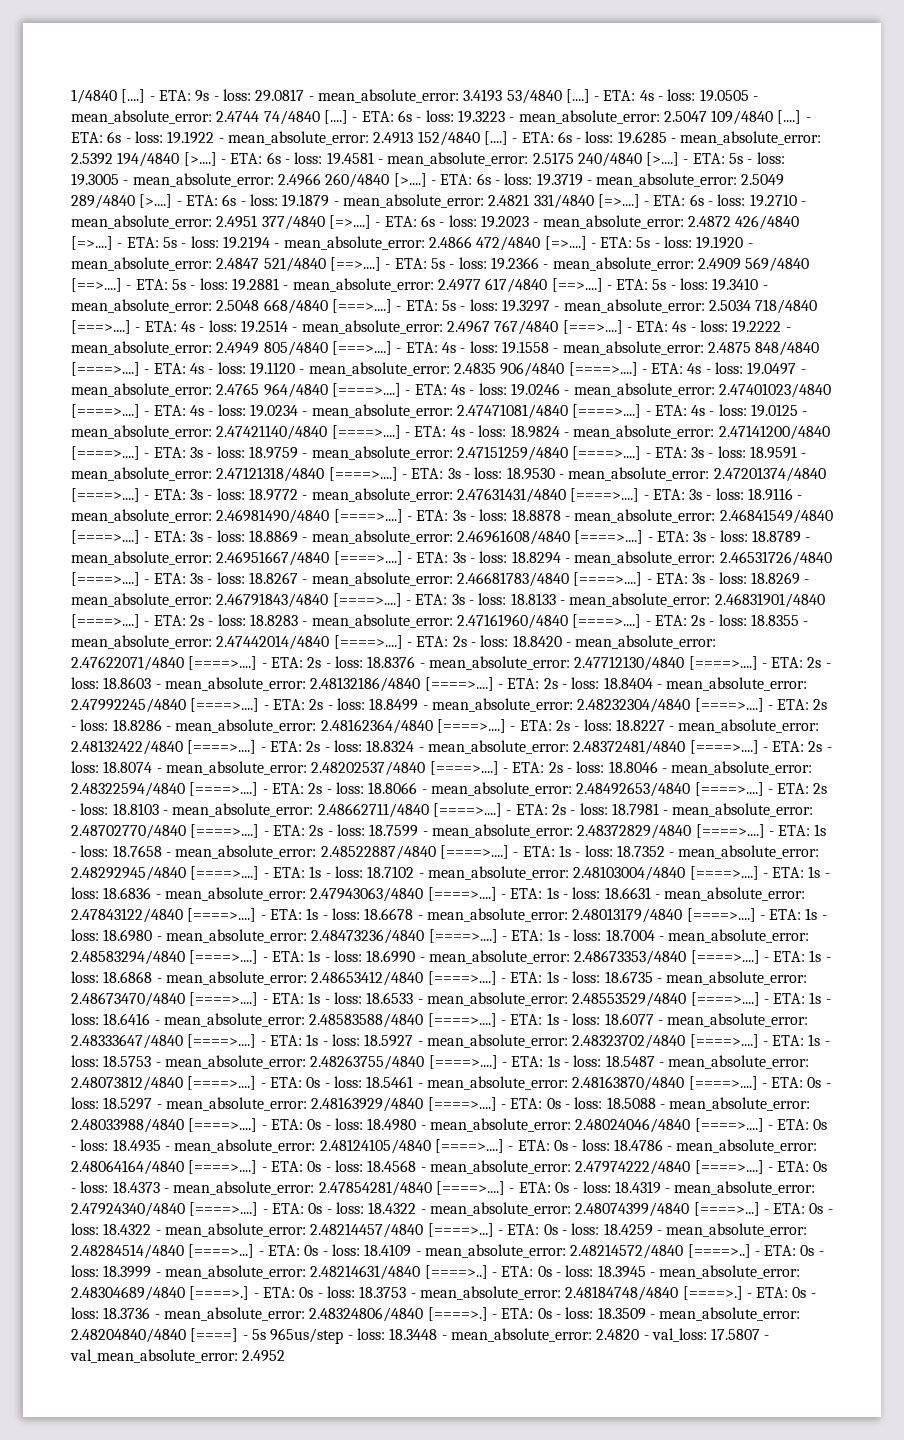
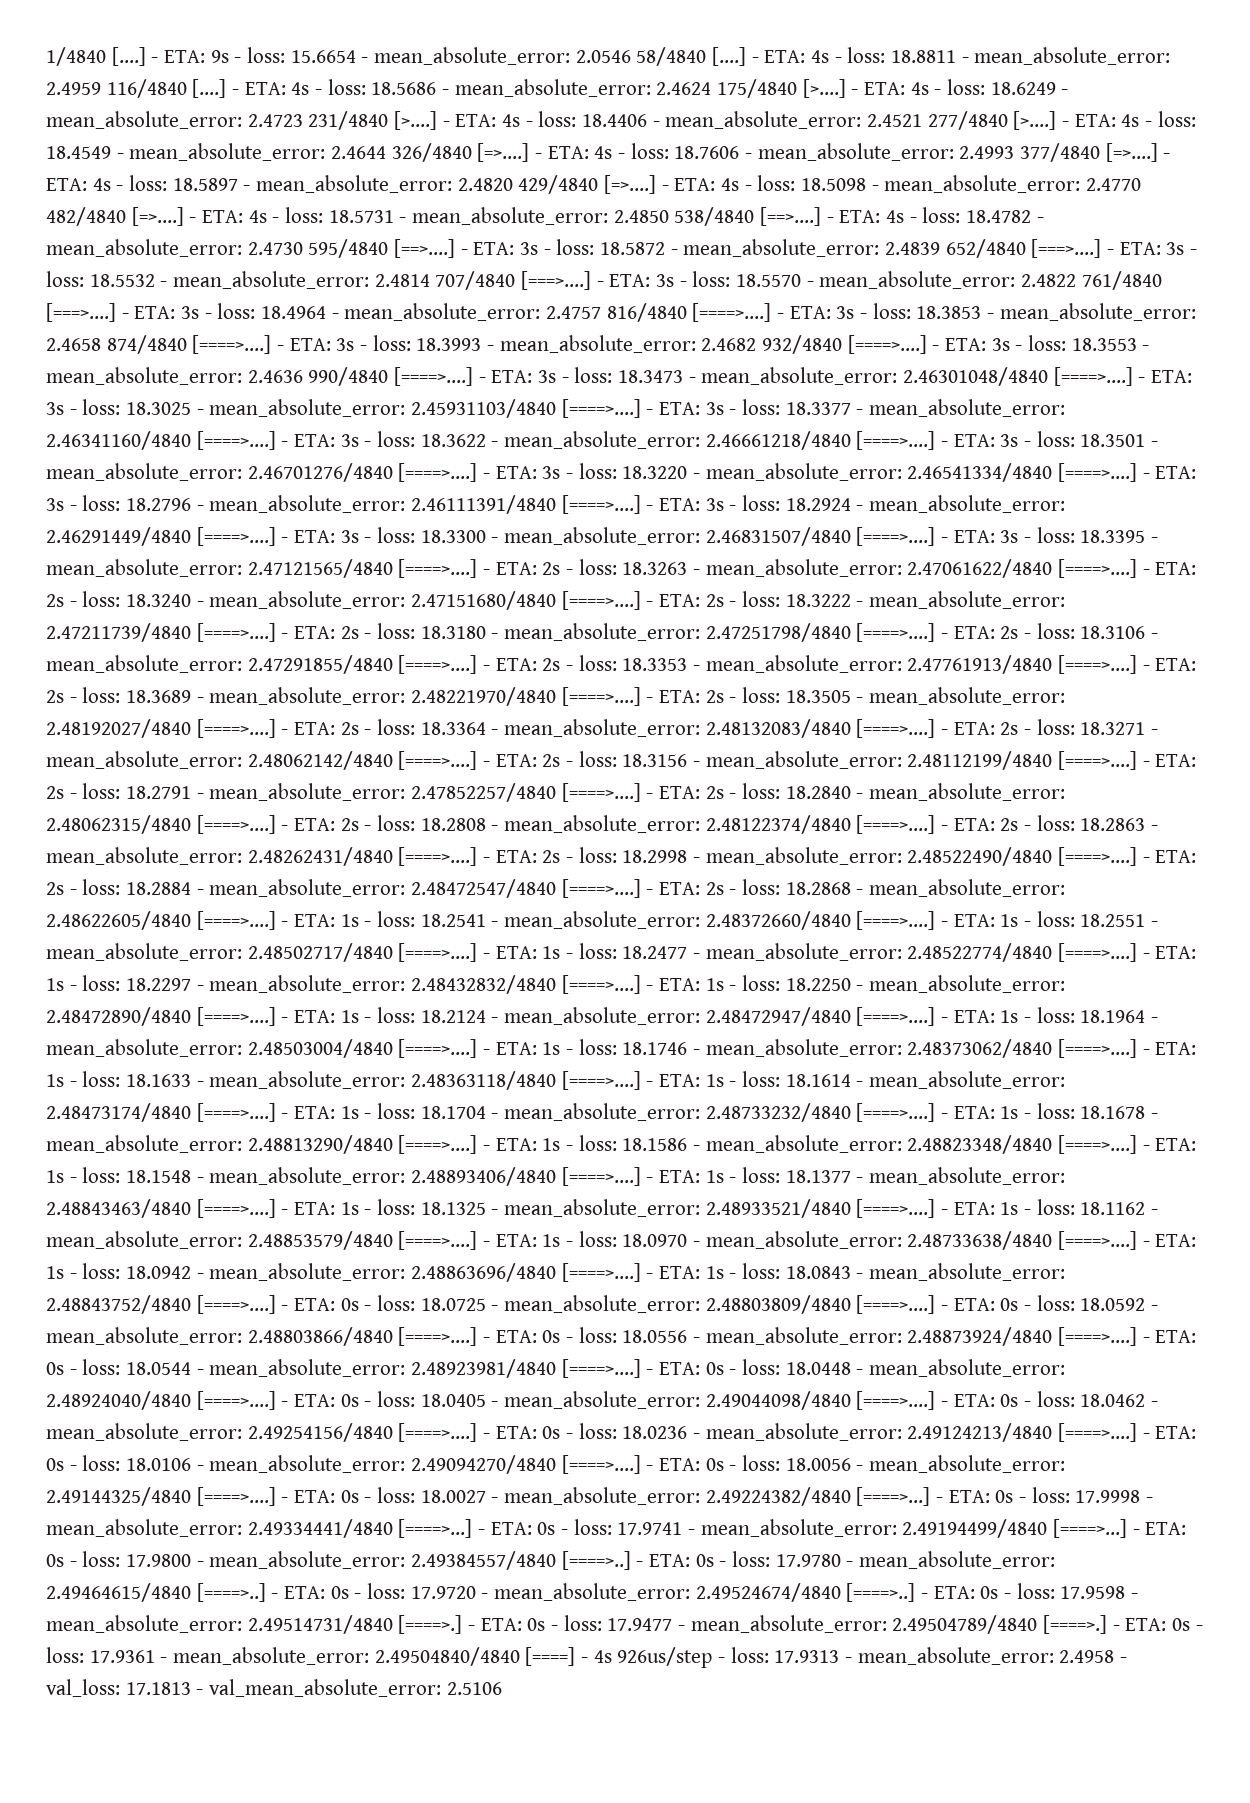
[255,89,759,104] [71,110,811,125] [71,131,822,146] [71,152,785,167] [71,173,785,188] [71,194,807,209] [71,215,800,230] [71,236,753,251] [71,257,810,272] [71,278,768,293] [71,299,818,314] [71,320,791,335] [71,341,820,356] [71,362,806,377] [71,383,831,398] [71,404,808,419] [71,425,830,440] [71,446,807,461] [71,467,826,482] [71,488,803,503] [71,509,833,524] [71,530,811,545] [71,551,832,566] [71,572,810,587] [71,593,825,608] [71,614,809,629] [71,635,717,650] [71,656,831,671] [71,677,808,692] [71,698,828,713] [71,719,820,734] [71,740,832,755] [71,761,813,776] [71,782,828,797] [71,803,814,818] [71,824,827,839] [71,845,820,860] [71,866,830,881] [71,887,806,902] [71,908,827,923] [71,929,810,944] [71,950,831,965] [71,971,808,986] [71,992,831,1007] [71,1013,809,1028] [71,1034,830,1049] [71,1055,810,1070] [71,1076,831,1091] [71,1097,811,1112] [71,1118,828,1133] [71,1139,818,1154] [71,1160,828,1175] [71,1181,816,1196] [71,1202,833,1217] [71,1223,808,1238] [71,1244,824,1259] [71,1265,801,1280] [71,1286,816,1301] [71,1307,801,1322] [71,1328,640,1344] 29.0817 - mean_absolute_error: 3.4193 53/4840 [....] - ETA: 4s - loss: 19.0505 - mean_absolute_error: 2.4744 74/4840 [....] - ETA: 6s - loss: 19.3223 - mean_absolute_error: 2.5047 109/4840 [....] - ETA: 6s - loss: 19.1922 - mean_absolute_error: 2.4913 152/4840 [....] - ETA: 6s - loss: 19.6285 - mean_absolute_error: 2.5392 194/4840 [>....] - ETA: 6s - loss: 19.4581 - mean_absolute_error: 2.5175 240/4840 [>....] - ETA: 5s - loss: 19.3005 - mean_absolute_error: 2.4966 260/4840 [>....] - ETA: 6s - loss: 19.3719 - mean_absolute_error: 2.5049 289/4840 [>....] - ETA: 6s - loss: 19.1879 - mean_absolute_error: 2.4821 331/4840 [=>....] - ETA: 6s - loss: 19.2710 - mean_absolute_error: 2.4951 377/4840 [=>....] - ETA: 6s - loss: 19.2023 - mean_absolute_error: 2.4872 426/4840 [=>....] - ETA: 5s - loss: 19.2194 - mean_absolute_error: 2.4866 472/4840 [=>....] - ETA: 5s - loss: 19.1920 - mean_absolute_error: 2.4847 521/4840 [==>....] - ETA: 5s - loss: 19.2366 - mean_absolute_error: 2.4909 569/4840 [==>....] - ETA: 5s - loss: 19.2881 - mean_absolute_error: 2.4977 617/4840 [==>....] - ETA: 5s - loss: 19.3410 - mean_absolute_error: 2.5048 668/4840 [===>....] - ETA: 5s - loss: 19.3297 - mean_absolute_error: 2.5034 718/4840 [===>....] - ETA: 4s - loss: 19.2514 - mean_absolute_error: 2.4967 767/4840 [===>....] - ETA: 4s - loss: 19.2222 - mean_absolute_error: 2.4949 805/4840 [===>....] - ETA: 4s - loss: 19.1558 - mean_absolute_error: 2.4875 848/4840 [====>....] - ETA: 4s - loss: 19.1120 - mean_absolute_error: 2.4835 906/4840 [====>....] - ETA: 4s - loss: 19.0497 - mean_absolute_error: 2.4765 964/4840 [====>....] - ETA: 4s - loss: 19.0246 - mean_absolute_error: 2.47401023/4840 [====>....] - ETA: 4s - loss: 19.0234 - mean_absolute_error: 2.47471081/4840 [====>....] - ETA: 4s - loss: 19.0125 - mean_absolute_error: 2.47421140/4840 [====>....] - ETA: 4s - loss: 18.9824 - mean_absolute_error: 2.47141200/4840 [====>....] - ETA: 3s - loss: 18.9759 - mean_absolute_error: 2.47151259/4840 [====>....] - ETA: 3s - loss: 18.9591 - mean_absolute_error: 2.47121318/4840 [====>....] - ETA: 3s - loss: 18.9530 - mean_absolute_error: 2.47201374/4840 [====>....] - ETA: 3s - loss: 18.9772 - mean_absolute_error: 2.47631431/4840 [====>....] - ETA: 3s - loss: 18.9116 - mean_absolute_error: 2.46981490/4840 [====>....] - ETA: 3s - loss: 18.8878 - mean_absolute_error: 2.46841549/4840 [====>....] - ETA: 3s - loss: 18.8869 - mean_absolute_error: 2.46961608/4840 [====>....] - ETA: 3s - loss: 18.8789 - mean_absolute_error: 2.46951667/4840 [====>....] - ETA: 3s - loss: 18.8294 - mean_absolute_error: 2.46531726/4840 [====>....] - ETA: 3s - loss: 18.8267 - mean_absolute_error: 2.46681783/4840 [====>....] - ETA: 3s - loss: 18.8269 - mean_absolute_error: 2.46791843/4840 [====>....] - ETA: 3s - loss: 18.8133 - mean_absolute_error: 2.46831901/4840 [====>....] - ETA: 2s - loss: 18.8283 - mean_absolute_error: 2.47161960/4840 [====>....] - ETA: 2s - loss: 18.8355 - mean_absolute_error: 2.47442014/4840 [====>....] - ETA: 2s - loss: 18.8420 - mean_absolute_error: 2.47622071/4840 [====>....] - ETA: 2s - loss: 18.8376 - mean_absolute_error: 2.47712130/4840 [====>....] - ETA: 2s - loss: 18.8603 - mean_absolute_error: 2.48132186/4840 [====>....] - ETA: 2s - loss: 18.8404 - mean_absolute_error: 2.47992245/4840 [====>....] - ETA: 2s - loss: 18.8499 - mean_absolute_error: 2.48232304/4840 [====>....] - ETA: 2s - loss: 18.8286 - mean_absolute_error: 2.48162364/4840 [====>....] - ETA: 2s - loss: 18.8227 - mean_absolute_error: 2.48132422/4840 [====>....] - ETA: 2s - loss: 18.8324 - mean_absolute_error: 2.48372481/4840 [====>....] - ETA: 2s - loss: 18.8074 - mean_absolute_error: 2.48202537/4840 [====>....] - ETA: 2s - loss: 18.8046 - mean_absolute_error: 2.48322594/4840 [====>....] - ETA: 2s - loss: 18.8066 - mean_absolute_error: 2.48492653/4840 [====>....] - ETA: 2s - loss: 18.8103 - mean_absolute_error: 2.48662711/4840 [====>....] - ETA: 2s - loss: 18.7981 - mean_absolute_error: 2.48702770/4840 [====>....] - ETA: 2s - loss: 18.7599 - mean_absolute_error: 2.48372829/4840 [====>....] - ETA: 1s - loss: 18.7658 - mean_absolute_error: 2.48522887/4840 [====>....] - ETA: 1s - loss: 18.7352 - mean_absolute_error: 2.48292945/4840 [====>....] - ETA: 1s - loss: 18.7102 - mean_absolute_error: 2.48103004/4840 [====>....] - ETA: 1s - loss: 18.6836 - mean_absolute_error: 2.47943063/4840 [====>....] - ETA: 1s - loss: 18.6631 - mean_absolute_error: 2.47843122/4840 [====>....] - ETA: 1s - loss: 18.6678 - mean_absolute_error: 2.48013179/4840 [====>....] - ETA: 1s - loss: 18.6980 - mean_absolute_error: 2.48473236/4840 [====>....] - ETA: 1s - loss: 18.7004 - mean_absolute_error: 2.48583294/4840 [====>....] - ETA: 1s - loss: 18.6990 - mean_absolute_error: 2.48673353/4840 [====>....] - ETA: 1s - loss: 18.6868 - mean_absolute_error: 2.48653412/4840 [====>....] - ETA: 1s - loss: 18.6735 - mean_absolute_error: 2.48673470/4840 [====>....] - ETA: 1s - loss: 18.6533 - mean_absolute_error: 2.48553529/4840 [====>....] - ETA: 1s - loss: 18.6416 - mean_absolute_error: 2.48583588/4840 [====>....] - ETA: 1s - loss: 18.6077 - mean_absolute_error: 2.48333647/4840 [====>....] - ETA: 1s - loss: 18.5927 - mean_absolute_error: 2.48323702/4840 [====>....] - ETA: 1s - loss: 18.5753 - mean_absolute_error: 2.48263755/4840 [====>....] - ETA: 1s - loss: 18.5487 - mean_absolute_error: 2.48073812/4840 [====>....] - ETA: 0s - loss: 18.5461 - mean_absolute_error: 2.48163870/4840 [====>....] - ETA: 0s - loss: 18.5297 - mean_absolute_error: 2.48163929/4840 [====>....] - ETA: 0s - loss: 18.5088 - mean_absolute_error: 2.48033988/4840 [====>....] - ETA: 0s - loss: 18.4980 - mean_absolute_error: 2.48024046/4840 [====>....] - ETA: 0s - loss: 18.4935 - mean_absolute_error: 2.48124105/4840 [====>....] - ETA: 0s - loss: 18.4786 - mean_absolute_error: 2.48064164/4840 [====>....] - ETA: 0s - loss: 18.4568 - mean_absolute_error: 2.47974222/4840 [====>....] - ETA: 0s - loss: 18.4373 - mean_absolute_error: 2.47854281/4840 [====>....] - ETA: 0s - loss: 18.4319 - mean_absolute_error: 2.47924340/4840 [====>....] - ETA: 0s - loss: 18.4322 - mean_absolute_error: 2.48074399/4840 [====>...] - ETA: 0s - loss: 18.4322 - mean_absolute_error: 2.48214457/4840 [====>...] - ETA: 0s - loss: 18.4259 - mean_absolute_error: 2.48284514/4840 [====>...] - ETA: 0s - loss: 18.4109 - mean_absolute_error: 2.48214572/4840 [====>..] - ETA: 0s - loss: 18.3999 - mean_absolute_error: 2.48214631/4840 [====>..] - ETA: 0s - loss: 18.3945 - mean_absolute_error: 2.48304689/4840 [====>.] - ETA: 0s - loss: 18.3753 - mean_absolute_error: 2.48184748/4840 [====>.] - ETA: 0s - loss: 18.3736 - mean_absolute_error: 2.48324806/4840 [====>.] - ETA: 0s - loss: 18.3509 - mean_absolute_error: 2.48204840/4840 [====] - 5s 965us/step - loss: 18.3448 - mean_absolute_error: 2.4820 -> [290,47,1171,66] [46,79,1069,98] [46,111,1196,130] [46,143,1171,162] [46,175,1142,194] [46,207,1044,226] [46,239,1198,258] [46,271,1162,290] [46,303,1196,322] [46,335,1150,354] [46,367,1193,386] [46,399,1066,418] [46,431,1159,450] [46,463,1197,482] [46,495,1066,514] [46,527,1159,546] [46,559,1197,578] [46,591,1066,610] [46,623,1159,642] [46,655,1197,674] [46,687,1066,706] [46,719,1159,738] [46,751,1197,770] [46,783,1066,802] [46,815,1159,834] [46,847,1197,866] [46,879,1066,898] [46,911,1159,930] [46,943,1197,962] [46,975,1066,994] [46,1007,1159,1026] [46,1039,1197,1058] [46,1071,1066,1090] [46,1103,1159,1122] [46,1135,1197,1154] [46,1167,1066,1186] [46,1199,1159,1218] [46,1231,1197,1250] [46,1263,1066,1282] [46,1295,1159,1314] [46,1327,1197,1346] [46,1359,1066,1378] [46,1391,1159,1410] [46,1423,1197,1442] [46,1455,1066,1474] [46,1487,1154,1506] [46,1519,1187,1538] [46,1551,1056,1570] [46,1583,1139,1602] [46,1615,1203,1634] [46,1647,1115,1668] 15.6654 - mean_absolute_error: 2.0546 58/4840 [....] - ETA: 4s - loss: 18.8811 - mean_absolute_error: 2.4959 116/4840 [....] - ETA: 4s - loss: 18.5686 - mean_absolute_error: 2.4624 175/4840 [>....] - ETA: 4s - loss: 18.6249 - mean_absolute_error: 2.4723 231/4840 [>....] - ETA: 4s - loss: 18.4406 - mean_absolute_error: 2.4521 277/4840 [>....] - ETA: 4s - loss: 18.4549 - mean_absolute_error: 2.4644 326/4840 [=>....] - ETA: 4s - loss: 18.7606 - mean_absolute_error: 2.4993 377/4840 [=>....] - ETA: 4s - loss: 18.5897 - mean_absolute_error: 2.4820 429/4840 [=>....] - ETA: 4s - loss: 18.5098 - mean_absolute_error: 2.4770 482/4840 [=>....] - ETA: 4s - loss: 18.5731 - mean_absolute_error: 2.4850 538/4840 [==>....] - ETA: 4s - loss: 18.4782 - mean_absolute_error: 2.4730 595/4840 [==>....] - ETA: 3s - loss: 18.5872 - mean_absolute_error: 2.4839 652/4840 [===>....] - ETA: 3s - loss: 18.5532 - mean_absolute_error: 2.4814 707/4840 [===>....] - ETA: 3s - loss: 18.5570 - mean_absolute_error: 2.4822 761/4840 [===>....] - ETA: 3s - loss: 18.4964 - mean_absolute_error: 2.4757 816/4840 [====>....] - ETA: 3s - loss: 18.3853 - mean_absolute_error: 2.4658 874/4840 [====>....] - ETA: 3s - loss: 18.3993 - mean_absolute_error: 2.4682 932/4840 [====>....] - ETA: 3s - loss: 18.3553 - mean_absolute_error: 2.4636 990/4840 [====>....] - ETA: 3s - loss: 18.3473 - mean_absolute_error: 2.46301048/4840 [====>....] - ETA: 3s - loss: 18.3025 - mean_absolute_error: 2.45931103/4840 [====>....] - ETA: 3s - loss: 18.3377 - mean_absolute_error: 2.46341160/4840 [====>....] - ETA: 3s - loss: 18.3622 - mean_absolute_error: 2.46661218/4840 [====>....] - ETA: 3s - loss: 18.3501 - mean_absolute_error: 2.46701276/4840 [====>....] - ETA: 3s - loss: 18.3220 - mean_absolute_error: 2.46541334/4840 [====>....] - ETA: 3s - loss: 18.2796 - mean_absolute_error: 2.46111391/4840 [====>....] - ETA: 3s - loss: 18.2924 - mean_absolute_error: 2.46291449/4840 [====>....] - ETA: 3s - loss: 18.3300 - mean_absolute_error: 2.46831507/4840 [====>....] - ETA: 3s - loss: 18.3395 - mean_absolute_error: 2.47121565/4840 [====>....] - ETA: 2s - loss: 18.3263 - mean_absolute_error: 2.47061622/4840 [====>....] - ETA: 2s - loss: 18.3240 - mean_absolute_error: 2.47151680/4840 [====>....] - ETA: 2s - loss: 18.3222 - mean_absolute_error: 2.47211739/4840 [====>....] - ETA: 2s - loss: 18.3180 - mean_absolute_error: 2.47251798/4840 [====>....] - ETA: 2s - loss: 18.3106 - mean_absolute_error: 2.47291855/4840 [====>....] - ETA: 2s - loss: 18.3353 - mean_absolute_error: 2.47761913/4840 [====>....] - ETA: 2s - loss: 18.3689 - mean_absolute_error: 2.48221970/4840 [====>....] - ETA: 2s - loss: 18.3505 - mean_absolute_error: 2.48192027/4840 [====>....] - ETA: 2s - loss: 18.3364 - mean_absolute_error: 2.48132083/4840 [====>....] - ETA: 2s - loss: 18.3271 - mean_absolute_error: 2.48062142/4840 [====>....] - ETA: 2s - loss: 18.3156 - mean_absolute_error: 2.48112199/4840 [====>....] - ETA: 2s - loss: 18.2791 - mean_absolute_error: 2.47852257/4840 [====>....] - ETA: 2s - loss: 18.2840 - mean_absolute_error: 2.48062315/4840 [====>....] - ETA: 2s - loss: 18.2808 - mean_absolute_error: 2.48122374/4840 [====>....] - ETA: 2s - loss: 18.2863 - mean_absolute_error: 2.48262431/4840 [====>....] - ETA: 2s - loss: 18.2998 - mean_absolute_error: 2.48522490/4840 [====>....] - ETA: 2s - loss: 18.2884 - mean_absolute_error: 2.48472547/4840 [====>....] - ETA: 2s - loss: 18.2868 - mean_absolute_error: 2.48622605/4840 [====>....] - ETA: 1s - loss: 18.2541 - mean_absolute_error: 2.48372660/4840 [====>....] - ETA: 1s - loss: 18.2551 - mean_absolute_error: 2.48502717/4840 [====>....] - ETA: 1s - loss: 18.2477 - mean_absolute_error: 2.48522774/4840 [====>....] - ETA: 1s - loss: 18.2297 - mean_absolute_error: 2.48432832/4840 [====>....] - ETA: 1s - loss: 18.2250 - mean_absolute_error: 2.48472890/4840 [====>....] - ETA: 1s - loss: 18.2124 - mean_absolute_error: 2.48472947/4840 [====>....] - ETA: 1s - loss: 18.1964 - mean_absolute_error: 2.48503004/4840 [====>....] - ETA: 1s - loss: 18.1746 - mean_absolute_error: 2.48373062/4840 [====>....] - ETA: 1s - loss: 18.1633 - mean_absolute_error: 2.48363118/4840 [====>....] - ETA: 1s - loss: 18.1614 - mean_absolute_error: 2.48473174/4840 [====>....] - ETA: 1s - loss: 18.1704 - mean_absolute_error: 2.48733232/4840 [====>....] - ETA: 1s - loss: 18.1678 - mean_absolute_error: 2.48813290/4840 [====>....] - ETA: 1s - loss: 18.1586 - mean_absolute_error: 2.48823348/4840 [====>....] - ETA: 1s - loss: 18.1548 - mean_absolute_error: 2.48893406/4840 [====>....] - ETA: 1s - loss: 18.1377 - mean_absolute_error: 2.48843463/4840 [====>....] - ETA: 1s - loss: 18.1325 - mean_absolute_error: 2.48933521/4840 [====>....] - ETA: 1s - loss: 18.1162 - mean_absolute_error: 2.48853579/4840 [====>....] - ETA: 1s - loss: 18.0970 - mean_absolute_error: 2.48733638/4840 [====>....] - ETA: 1s - loss: 18.0942 - mean_absolute_error: 2.48863696/4840 [====>....] - ETA: 1s - loss: 18.0843 - mean_absolute_error: 2.48843752/4840 [====>....] - ETA: 0s - loss: 18.0725 - mean_absolute_error: 2.48803809/4840 [====>....] - ETA: 0s - loss: 18.0592 - mean_absolute_error: 2.48803866/4840 [====>....] - ETA: 0s - loss: 18.0556 - mean_absolute_error: 2.48873924/4840 [====>....] - ETA: 0s - loss: 18.0544 - mean_absolute_error: 2.48923981/4840 [====>....] - ETA: 0s - loss: 18.0448 - mean_absolute_error: 2.48924040/4840 [====>....] - ETA: 0s - loss: 18.0405 - mean_absolute_error: 2.49044098/4840 [====>....] - ETA: 0s - loss: 18.0462 - mean_absolute_error: 2.49254156/4840 [====>....] - ETA: 0s - loss: 18.0236 - mean_absolute_error: 2.49124213/4840 [====>....] - ETA: 0s - loss: 18.0106 - mean_absolute_error: 2.49094270/4840 [====>....] - ETA: 0s - loss: 18.0056 - mean_absolute_error: 2.49144325/4840 [====>....] - ETA: 0s - loss: 18.0027 - mean_absolute_error: 2.49224382/4840 [====>...] - ETA: 0s - loss: 17.9998 - mean_absolute_error: 2.49334441/4840 [====>...] - ETA: 0s - loss: 17.9741 - mean_absolute_error: 2.49194499/4840 [====>...] - ETA: 0s - loss: 17.9800 - mean_absolute_error: 2.49384557/4840 [====>..] - ETA: 0s - loss: 17.9780 - mean_absolute_error: 2.49464615/4840 [====>..] - ETA: 0s - loss: 17.9720 - mean_absolute_error: 2.49524674/4840 [====>..] - ETA: 0s - loss: 17.9598 - mean_absolute_error: 2.49514731/4840 [====>.] - ETA: 0s - loss: 17.9477 - mean_absolute_error: 2.49504789/4840 [====>.] - ETA: 0s - loss: 17.9361 - mean_absolute_error: 2.49504840/4840 [====] - 4s 926us/step - loss: 17.9313 - mean_absolute_error: 2.4958
[711,1328,761,1340] 17.5807 -> [125,1682,191,1695] 17.1813
[242,1350,286,1362] 2.4952 -> [446,1682,502,1695] 2.5106

